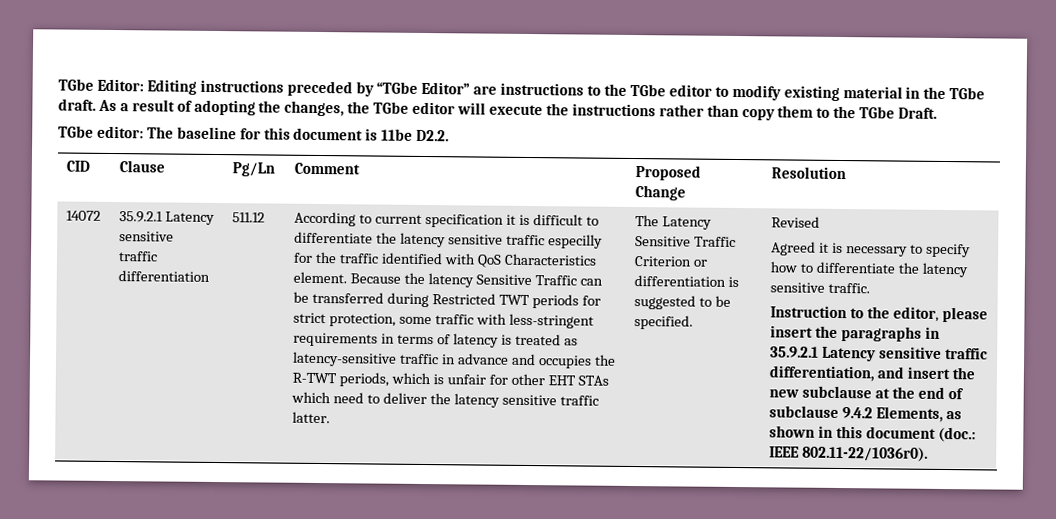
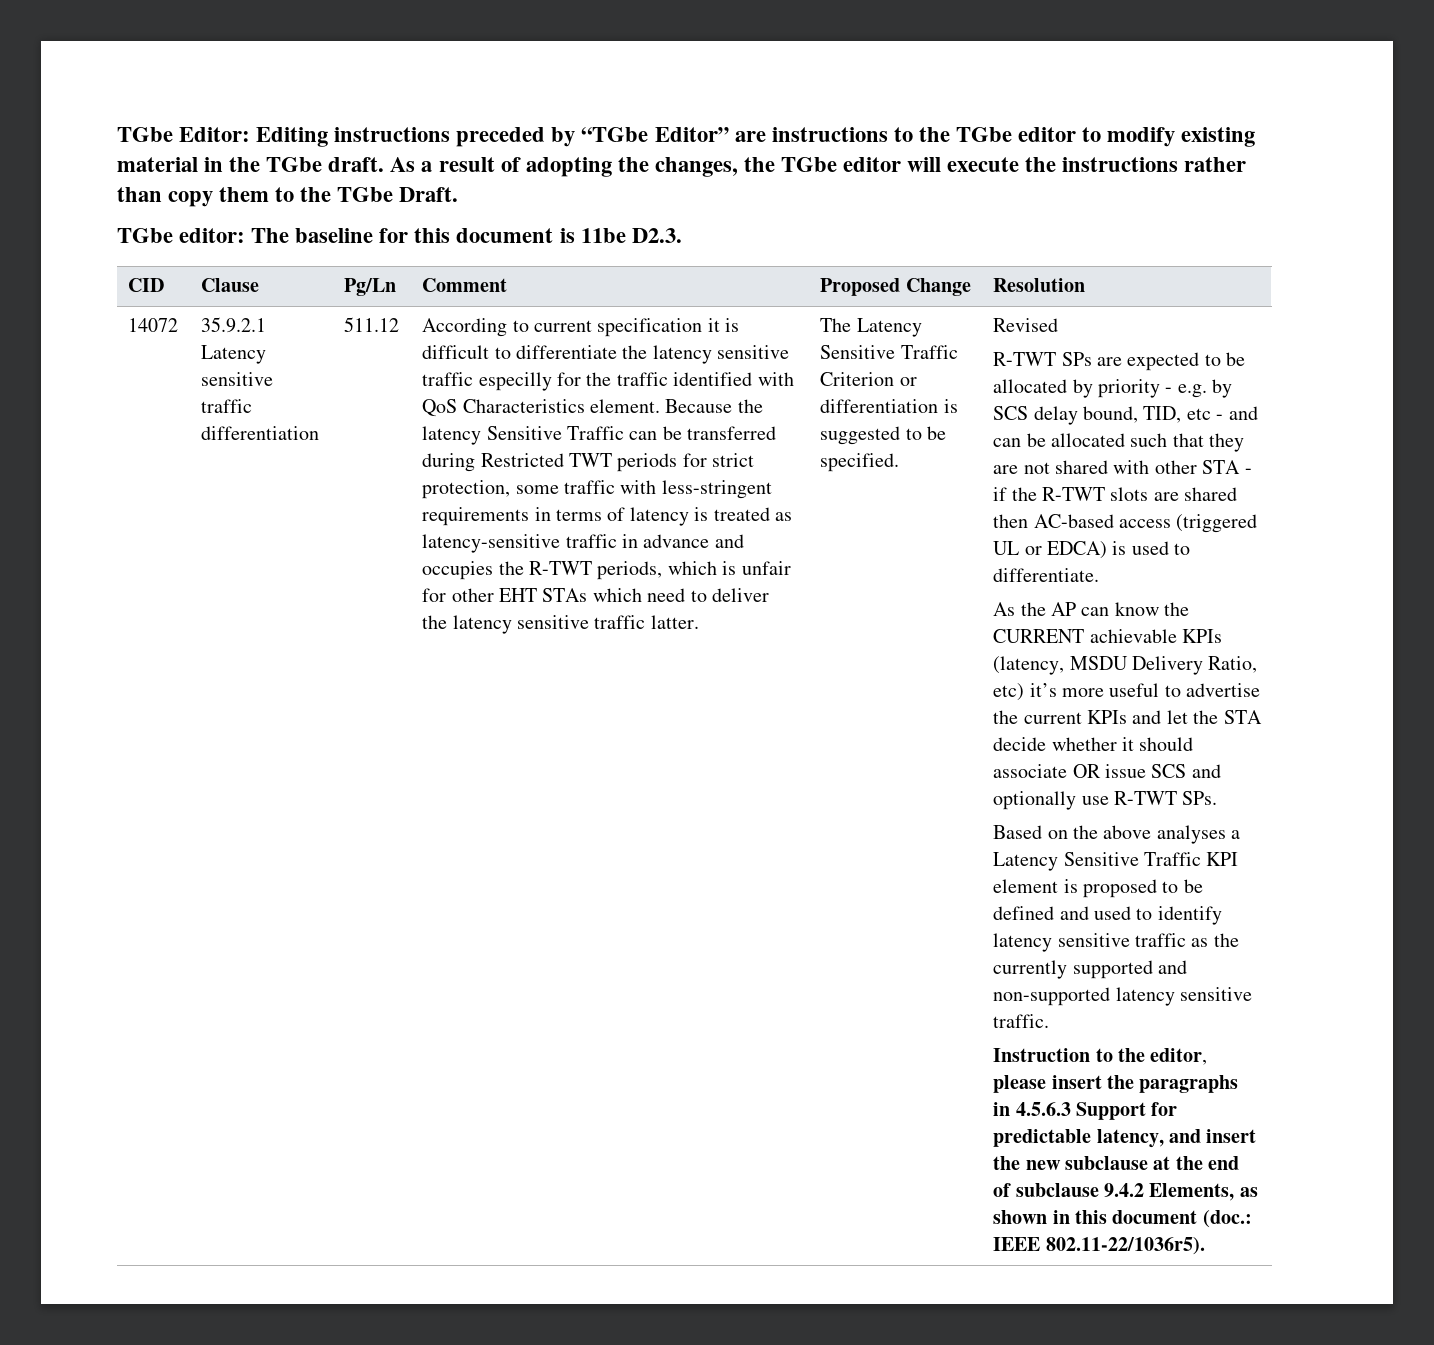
[416,129,450,142] D2.2. -> [631,228,682,243] D2.3.
[771,241,971,258] [770,261,919,274] Agreed it is necessary to specify how to differentiate the -> [993,352,1246,371] [993,379,1233,398] [993,406,1258,425] [993,433,1245,452] [993,460,1252,474] [993,487,1238,501] [993,514,1258,533] [993,541,1191,559] [993,568,1100,582] [993,602,1190,616] [993,629,1223,643] [993,656,1258,675] [993,683,1261,701] [993,710,1262,724] [993,737,1194,751] [993,764,1221,778] [993,791,1218,810] [993,825,1241,844] [993,852,1239,871] [993,879,1203,898] [993,906,1222,925] [993,933,1239,952] [993,960,1188,979] [993,987,1111,1006] R-TWT SPs are expected to be allocated by priority - e.g. by SCS delay bound, TID, etc - and can be allocated such that they are not shared with other STA - if the R-TWT slots are shared then AC-based access (triggered UL or EDCA) is used to differentiate. // As the AP can know the CURRENT achievable KPIs (latency, MSDU Delivery Ratio, etc) it’s more useful to advertise the current KPIs and let the STA decide whether it should associate OR issue SCS and optionally use R-TWT SPs. // Based on the above analyses a Latency Sensitive Traffic KPI element is proposed to be defined and used to identify latency sensitive traffic as the currently supported and non-supported
[770,346,988,362] [769,365,875,382] 35.9.2.1 Latency sensitive traffic differentiation, -> [1015,1102,1178,1120] [993,1129,1164,1148] 4.5.6.3 Support for predictable latency,
[802,446,929,462] 802.11-22/1036r0). -> [1045,1237,1205,1255] 802.11-22/1036r5).

